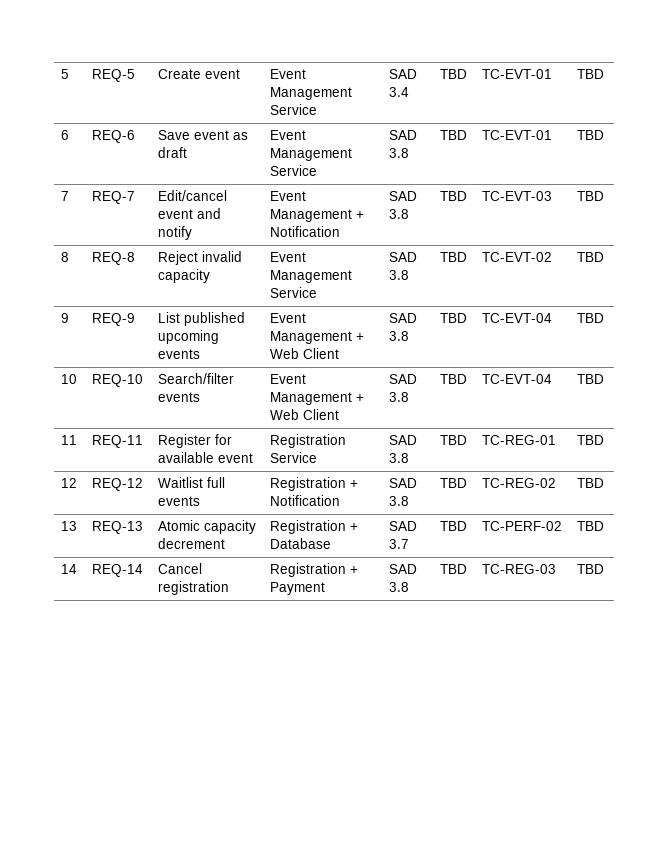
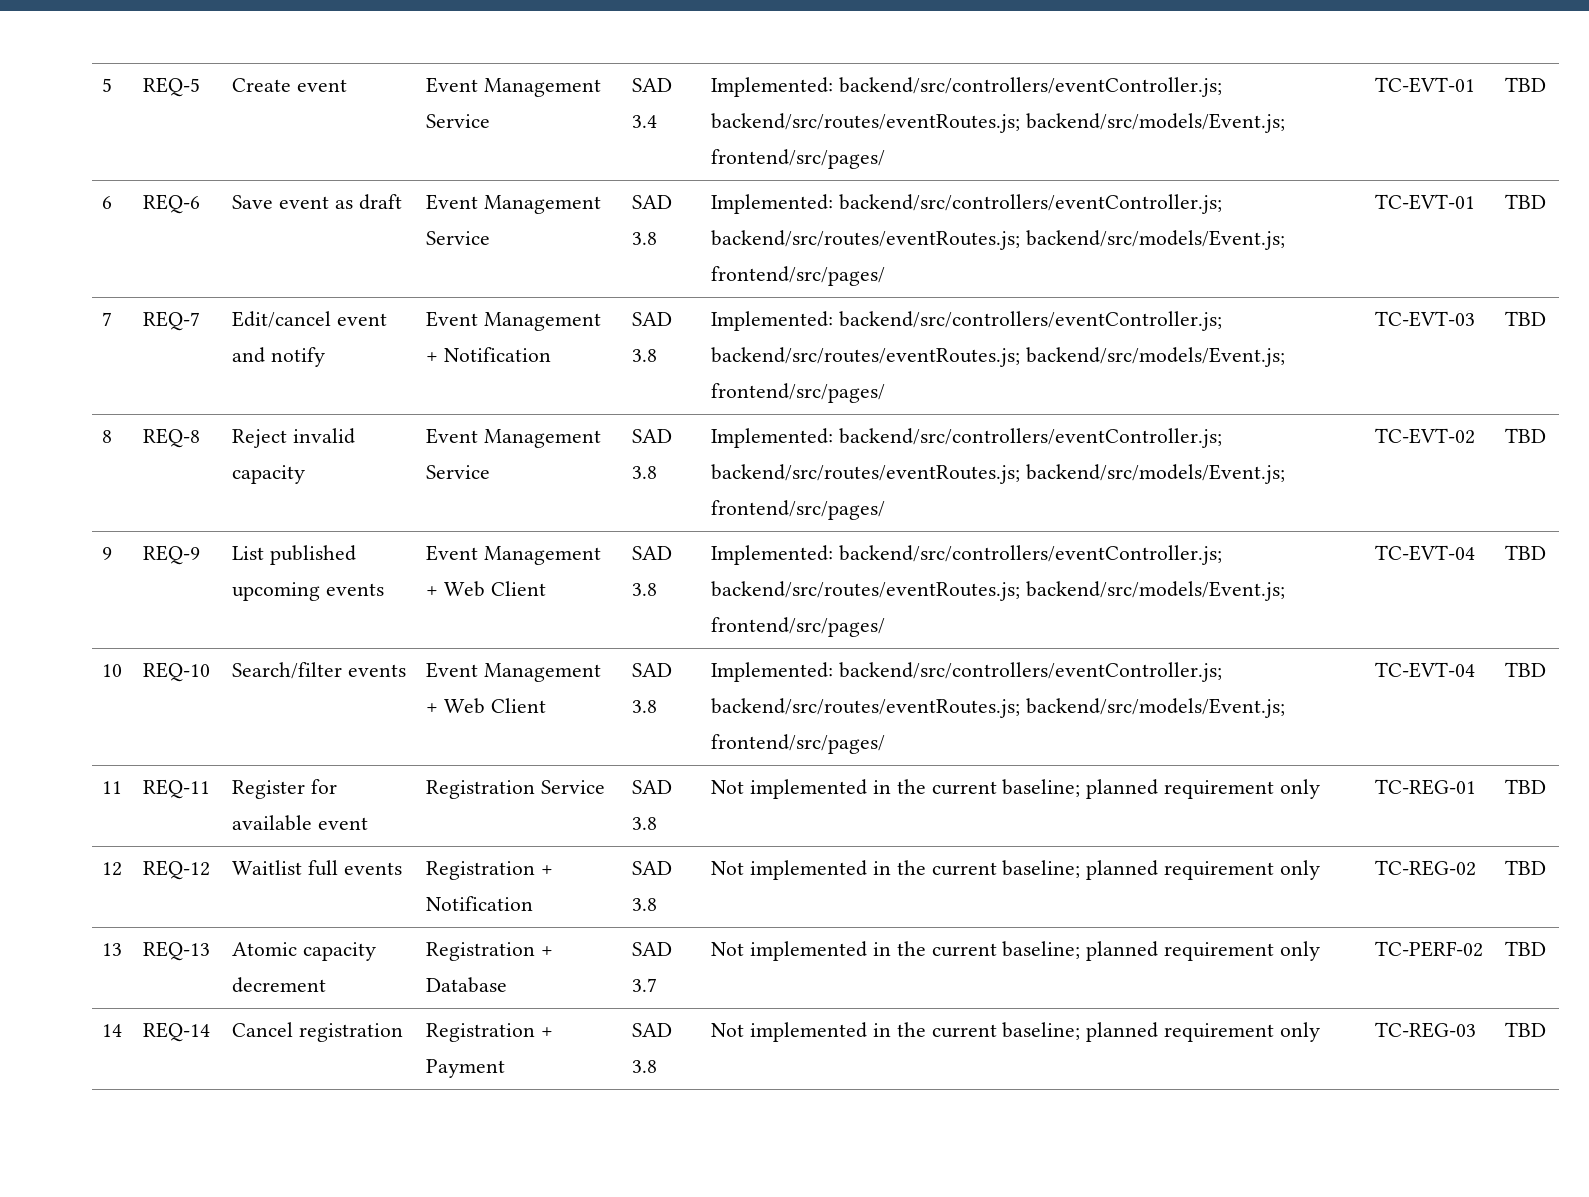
[440,69,468,79] TBD -> [711,77,1223,97] [711,113,1286,133] [711,149,886,169] Implemented: backend/src/controllers/eventController.js; backend/src/routes/eventRoutes.js; backend/src/models/Event.js; frontend/src/pages/
[440,130,468,140] TBD -> [711,194,1223,214] [711,230,1286,250] [711,266,886,286] Implemented: backend/src/controllers/eventController.js; backend/src/routes/eventRoutes.js; backend/src/models/Event.js; frontend/src/pages/
[440,191,468,201] TBD -> [711,311,1223,331] [711,347,1286,367] [711,383,886,403] Implemented: backend/src/controllers/eventController.js; backend/src/routes/eventRoutes.js; backend/src/models/Event.js; frontend/src/pages/
[440,252,468,262] TBD -> [711,428,1223,448] [711,464,1286,484] [711,500,886,520] Implemented: backend/src/controllers/eventController.js; backend/src/routes/eventRoutes.js; backend/src/models/Event.js; frontend/src/pages/
[440,313,468,323] TBD -> [711,545,1223,565] [711,581,1286,601] [711,617,886,637] Implemented: backend/src/controllers/eventController.js; backend/src/routes/eventRoutes.js; backend/src/models/Event.js; frontend/src/pages/
[440,374,468,384] TBD -> [711,662,1223,682] [711,698,1286,718] [711,734,886,754] Implemented: backend/src/controllers/eventController.js; backend/src/routes/eventRoutes.js; backend/src/models/Event.js; frontend/src/pages/
[440,435,468,445] TBD -> [711,779,1320,799] Not implemented in the current baseline; planned requirement only
[440,478,468,488] TBD -> [711,860,1320,880] Not implemented in the current baseline; planned requirement only
[440,521,468,531] TBD -> [711,941,1320,961] Not implemented in the current baseline; planned requirement only
[440,564,468,574] TBD -> [711,1022,1320,1042] Not implemented in the current baseline; planned requirement only

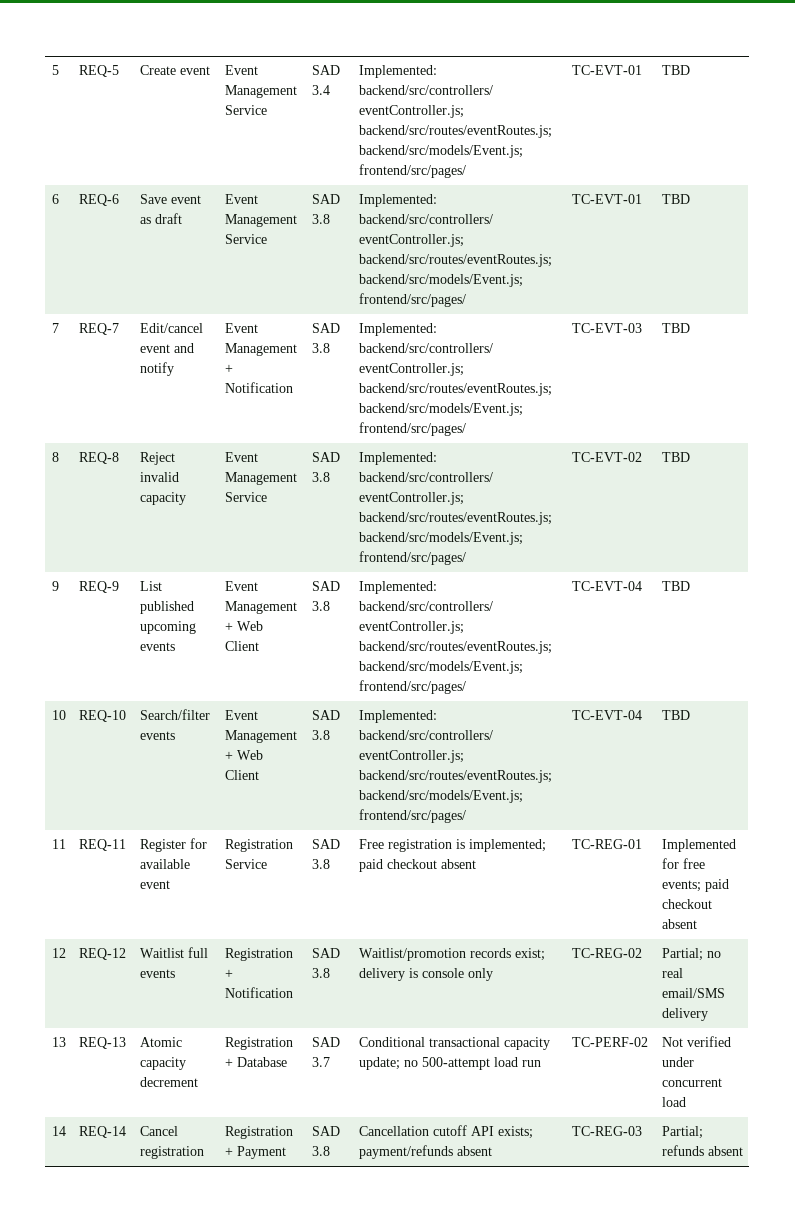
[711,779,1320,799] [1375,779,1477,795] [1505,779,1547,794] Not implemented in the current baseline; planned requirement only | TC-REG-01 | TBD -> [358,839,546,852] [358,859,476,872] [571,839,642,849] [661,839,736,852] [661,858,705,869] [661,879,729,892] [661,899,712,909] [661,919,697,929] Free registration is implemented; paid checkout absent | TC-REG-01 | Implemented for free events; paid checkout absent
[711,860,1320,880] [1375,860,1477,876] [1505,860,1547,875] Not implemented in the current baseline; planned requirement only | TC-REG-02 | TBD -> [358,948,545,961] [358,968,493,981] [571,948,642,958] [661,948,721,961] [661,968,683,978] [661,988,725,998] [661,1008,708,1021] Waitlist/promotion records exist; delivery is console only | TC-REG-02 | Partial; no real email/SMS delivery
[711,941,1320,961] [1375,941,1484,957] [1505,941,1547,956] Not implemented in the current baseline; planned requirement only | TC-PERF-02 | TBD -> [358,1037,550,1050] [358,1057,541,1070] [571,1037,648,1047] [661,1036,731,1047] [661,1057,694,1067] [661,1078,722,1087] [661,1097,686,1107] Conditional transactional capacity update; no 500-attempt load run | TC-PERF-02 | Not verified under concurrent load
[711,1022,1320,1042] [1375,1022,1477,1038] [1505,1022,1547,1037] Not implemented in the current baseline; planned requirement only | TC-REG-03 | TBD -> [358,1125,533,1139] [358,1145,492,1159] [571,1126,642,1136] [661,1126,703,1139] [661,1145,743,1156] Cancellation cutoff API exists; payment/refunds absent | TC-REG-03 | Partial; refunds absent

